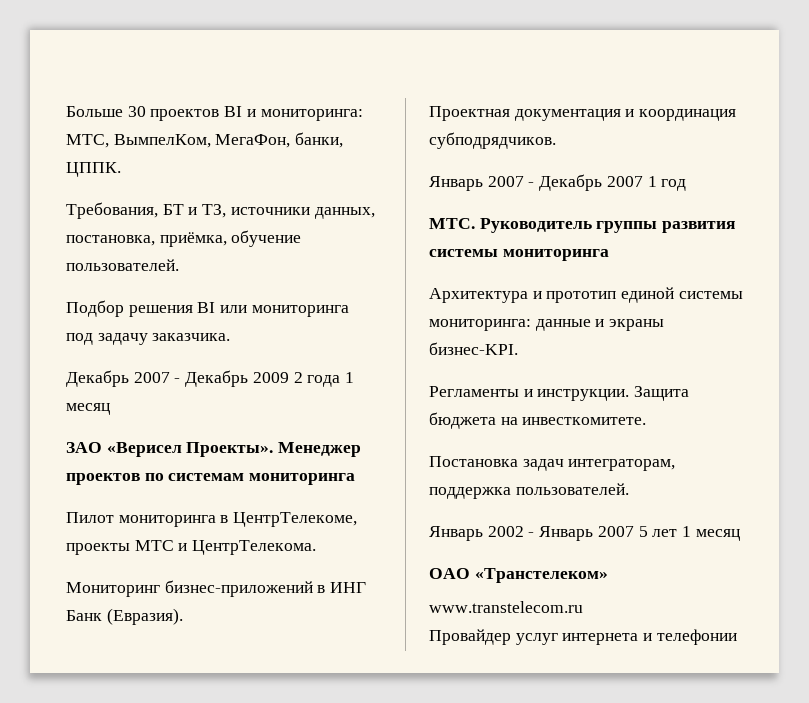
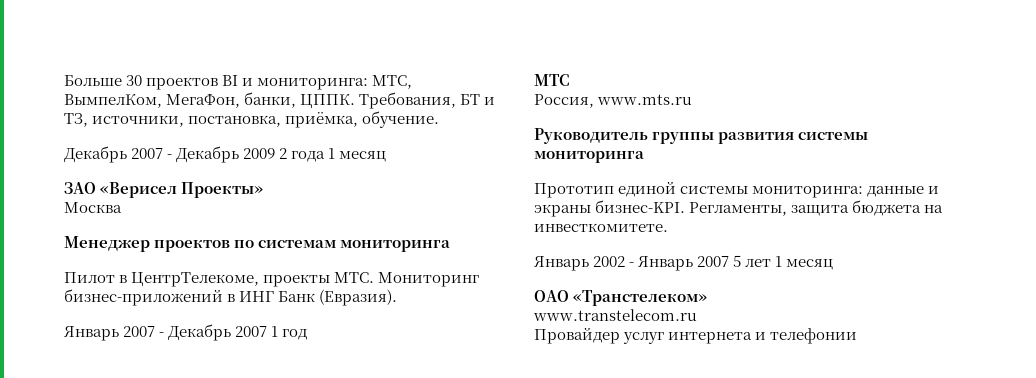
(121, 169) // -> (356, 101) none
[230,207,375,219] [66,230,302,247] [66,259,179,271] [66,300,349,317] [66,333,231,345] источники данных, постановка, приёмка, обучение пользователей. // Подбор решения BI или мониторинга под задачу заказчика. -> [92,111,440,128] источники, постановка, приёмка, обучение.
[186,442,274,457] Проекты». -> [181,182,264,198] [64,202,122,213] Проекты» // Москва //
[118,515,216,527] мониторинга -> (115, 277) none
[134,540,317,555] МТС и ЦентрТелекома. // -> [334,272,375,283] МТС.
[429,106,737,121] [429,132,556,149] // Проектная документация и координация субподрядчиков. -> (398, 297) none
[429,218,475,229] МТС. -> [534,74,570,86] [534,94,693,108] МТС // Россия, www.mts.ru //
[429,288,617,303] Архитектура и прототип -> [534,183,614,198] Прототип
[429,386,690,401] // Регламенты и инструкции. Защита -> [689,202,850,216] Регламенты, защита
[429,456,676,471] [429,483,629,499] // Постановка задач интеграторам, поддержка пользователей. -> (668, 227) none

